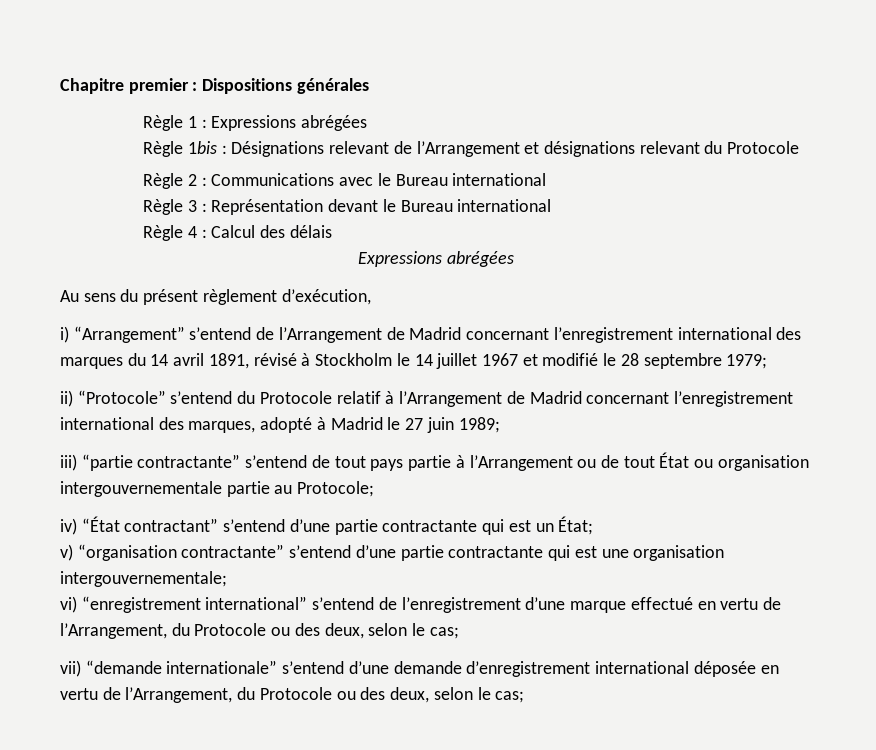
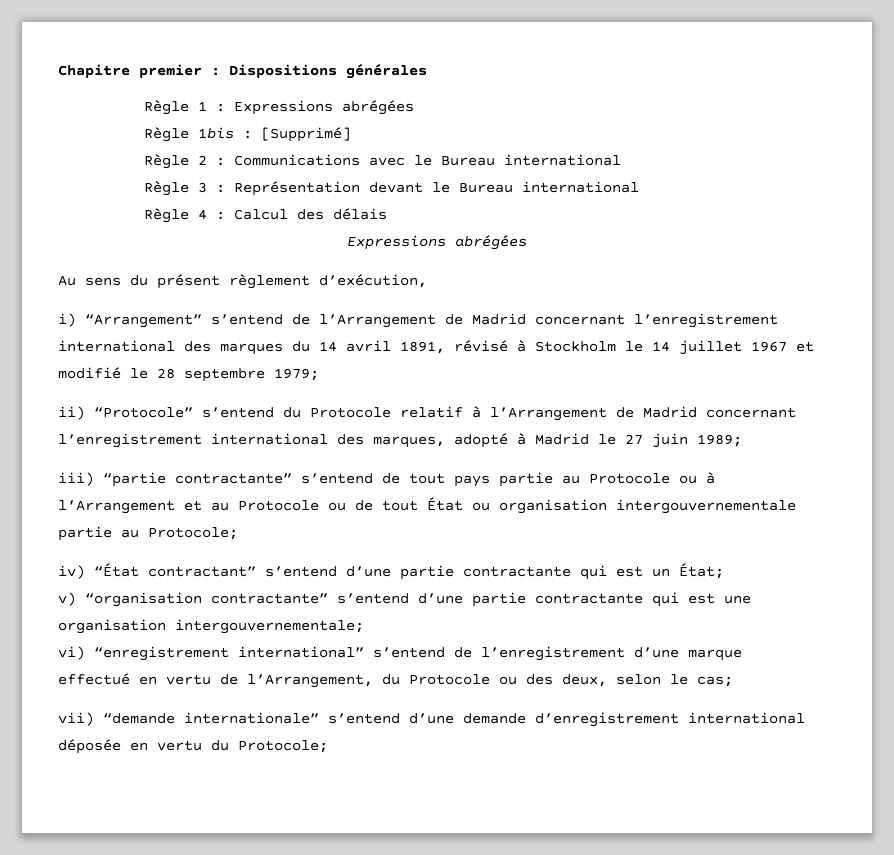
[231,141,800,157] Désignations relevant de l’Arrangement et désignations relevant du Protocole -> [260,127,351,142] [Supprimé]
[455,455,573,471] à l’Arrangement -> [562,472,715,484] [58,500,319,514] au Protocole ou à l’Arrangement et au Protocole
[102,687,525,703] de l’Arrangement, du Protocole ou des deux, selon le cas; -> [211,740,328,753] du Protocole;

